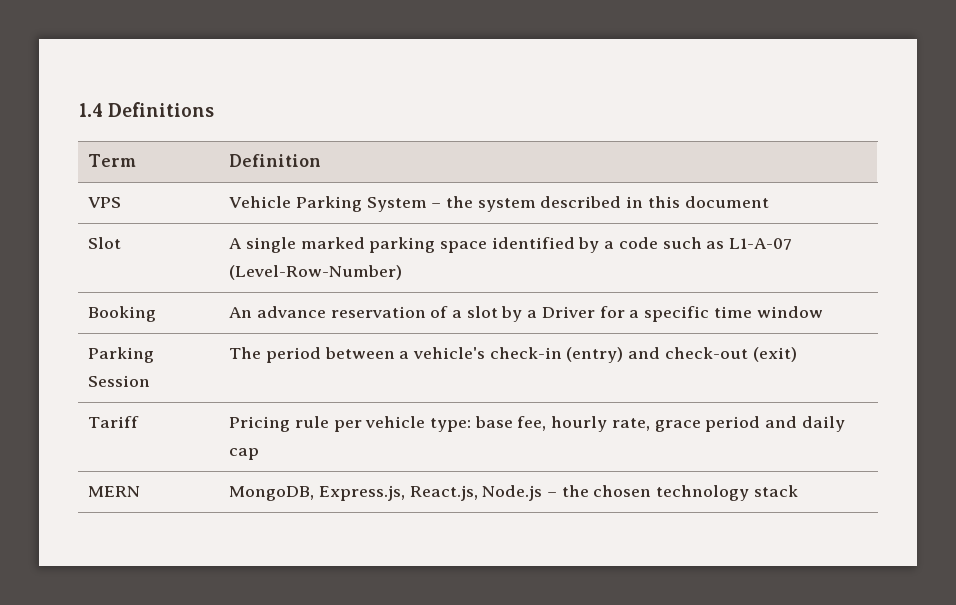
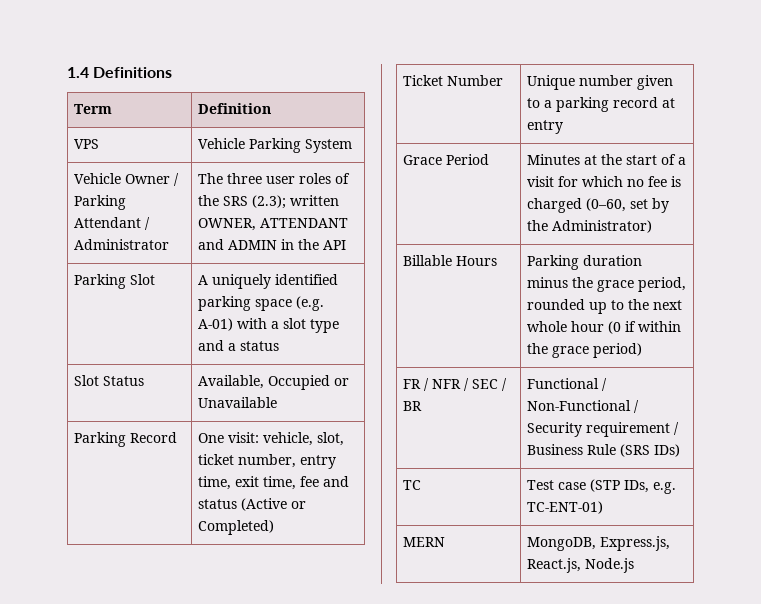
[431,196,769,212] [88,237,122,249] [229,237,793,253] [229,265,403,280] [88,306,157,322] [229,306,823,322] [88,347,155,363] [88,375,151,387] [229,347,797,363] [88,416,140,428] [229,416,845,432] [229,448,260,460] – the system described in this document // Slot | A single marked parking space identified by a code such as L1-A-07 (Level-Row-Number) // Booking | An advance reservation of a slot by a Driver for a specific time window // Parking Session | The period between a vehicle's check-in (entry) and check-out (exit) // Tariff | Pricing rule per vehicle type: base fee, hourly rate, grace period and daily cap -> [74,173,180,186] [74,195,127,210] [74,217,151,230] [74,239,170,250] [198,173,351,184] [198,195,340,209] [198,218,349,231] [198,239,347,250] [74,274,156,289] [198,274,339,289] [198,296,325,311] [198,318,340,333] [198,340,280,351] [74,375,145,386] [198,375,350,390] [198,397,278,408] [74,432,178,447] [198,432,345,446] [198,454,337,469] [198,476,350,490] [198,498,307,511] [198,520,275,535] [403,75,504,86] [527,75,674,90] [527,97,676,112] [527,120,564,134] [403,154,490,165] [527,154,687,165] [527,176,682,187] [527,198,670,213] [527,220,653,233] [403,255,498,266] [527,255,643,270] [527,277,687,292] [527,299,683,314] [527,321,682,334] [527,343,643,358] [403,378,508,391] [403,401,423,411] [527,378,608,391] [527,400,640,413] [527,422,680,437] [527,444,681,457] [403,480,422,490] [527,479,677,494] [527,501,604,514] // Vehicle Owner / Parking Attendant / Administrator | The three user roles of the SRS (2.3); written OWNER, ATTENDANT and ADMIN in the API // Parking Slot | A uniquely identified parking space (e.g. A-01) with a slot type and a status // Slot Status | Available, Occupied or Unavailable // Parking Record | One visit: vehicle, slot, ticket number, entry time, exit time, fee and status (Active or Completed) // Ticket Number | Unique number given to a parking record at entry // Grace Period | Minutes at the start of a visit for which no fee is charged (0–60, set by the Administrator) // Billable Hours | Parking duration minus the grace period, rounded up to the next whole hour (0 if within the grace period) // FR / NFR / SEC / BR | Functional / Non-Functional / Security requirement / Business Rule (SRS IDs) // TC | Test case (STP IDs, e.g. TC-ENT-01)
[546,485,798,501] – the chosen technology stack -> (635, 565) none

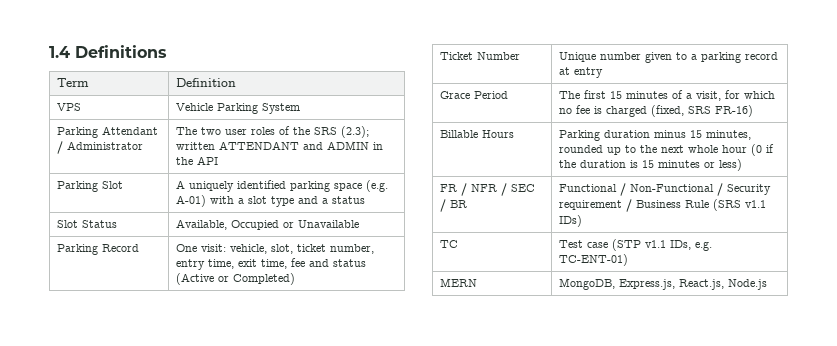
[74,173,180,186] Vehicle Owner / -> (300, 108) none
[227,173,263,184] three -> [200,127,221,135] two
[198,218,257,231] OWNER, -> (215, 146) none
[527,154,658,165] Minutes at the start -> [558,90,668,99] The first 15 minutes
[527,176,555,187] visit -> [695,91,721,101] visit,
[586,198,670,213] [527,220,653,233] (0–60, set by the Administrator) -> [650,105,753,117] (fixed, SRS FR-16)
[572,277,687,292] the grace period, -> [689,130,751,140] 15 minutes,
[638,321,682,332] [527,343,643,358] within the grace period) -> [558,159,742,171] the duration is 15 minutes or less)
(651, 450) none -> [744,200,766,208] v1.1
(621, 485) none -> [644,240,666,248] v1.1

